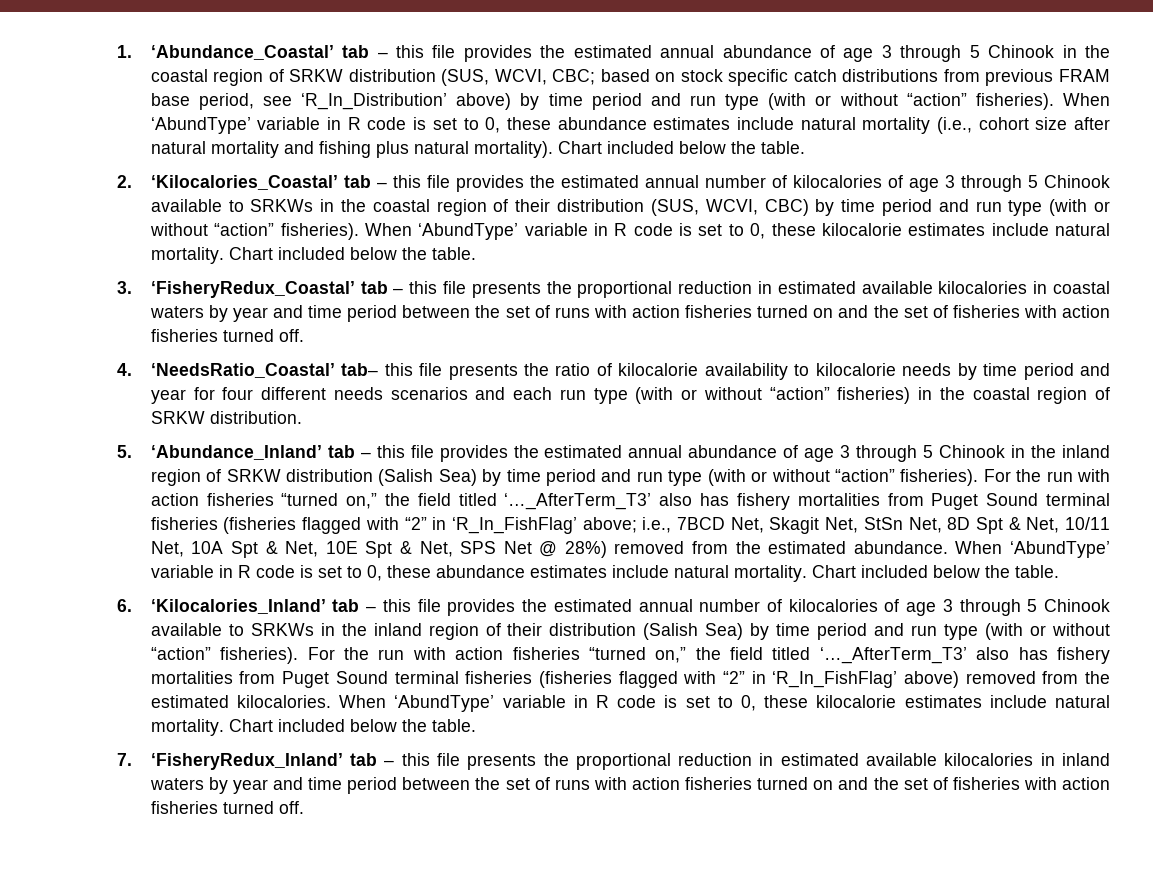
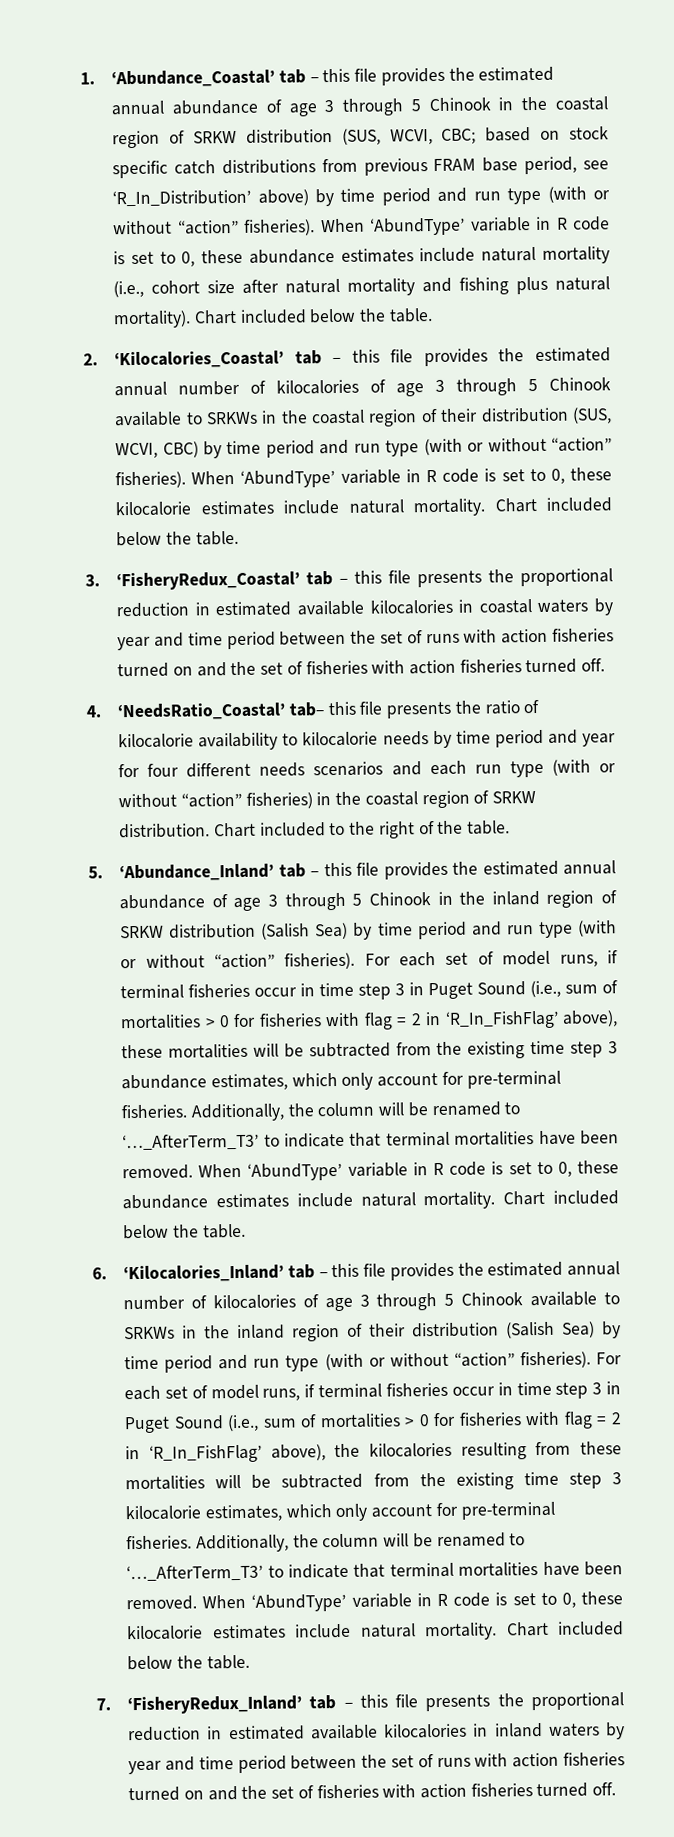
(302, 417) none -> [213,820,510,839] Chart included to the right of the table.
[1016,469,1110,482] [150,493,1111,510] [150,517,1111,534] [150,541,948,558] the run with action fisheries “turned on,” the field titled ‘…_AfterTerm_T3’ also has fishery mortalities from Puget Sound terminal fisheries (fisheries flagged with “2” in ‘R_In_FishFlag’ above; i.e., 7BCD Net, Skagit Net, StSn Net, 8D Spt & Net, 10/11 Net, 10A Spt & Net, 10E Spt & Net, SPS Net @ 28%) removed from the estimated abundance. -> [399,950,618,967] [120,980,619,1000] [120,1010,619,1030] [121,1040,618,1059] [121,1070,561,1091] [121,1101,521,1122] [122,1130,619,1151] [122,1164,194,1180] each set of model runs, if terminal fisheries occur in time step 3 in Puget Sound (i.e., sum of mortalities > 0 for fisheries with flag = 2 in ‘R_In_FishFlag’ above), these mortalities will be subtracted from the existing time step 3 abundance estimates, which only account for pre-terminal fisheries. Additionally, the column will be renamed to ‘…_AfterTerm_T3’ to indicate that terminal mortalities have been removed.
[343,647,1110,664] [150,671,1110,688] [150,695,331,708] the run with action fisheries “turned on,” the field titled ‘…_AfterTerm_T3’ also has fishery mortalities from Puget Sound terminal fisheries (fisheries flagged with “2” in ‘R_In_FishFlag’ above) removed from the estimated kilocalories. -> [124,1381,622,1401] [124,1411,622,1434] [125,1441,622,1463] [125,1471,622,1491] [125,1501,555,1522] [126,1532,526,1553] [126,1561,623,1582] [126,1595,198,1611] each set of model runs, if terminal fisheries occur in time step 3 in Puget Sound (i.e., sum of mortalities > 0 for fisheries with flag = 2 in ‘R_In_FishFlag’ above), the kilocalories resulting from these mortalities will be subtracted from the existing time step 3 kilocalorie estimates, which only account for pre-terminal fisheries. Additionally, the column will be renamed to ‘…_AfterTerm_T3’ to indicate that terminal mortalities have been removed.

